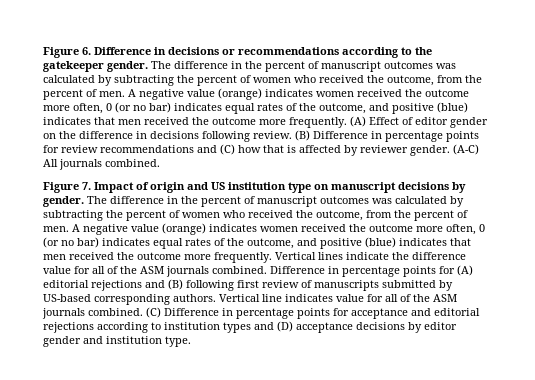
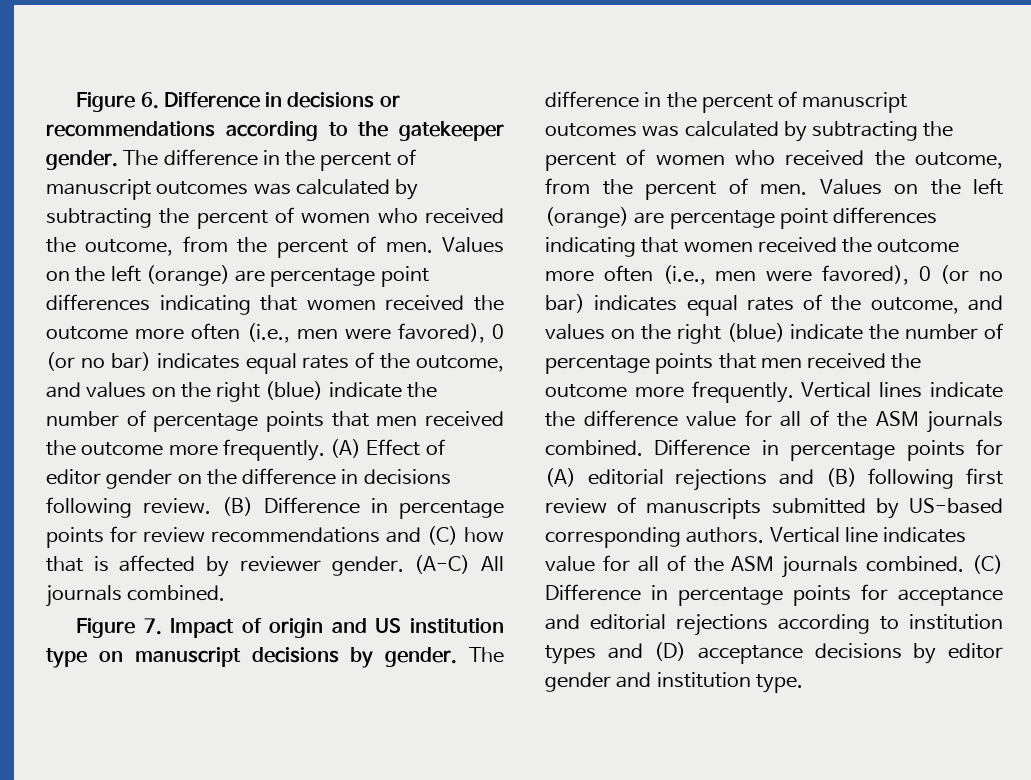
[128,88,469,100] [43,103,103,114] A negative value (orange) indicates women received the outcome more often, -> [442,237,504,253] [46,265,429,287] [46,294,505,315] [46,323,485,343] Values on the left (orange) are percentage point differences indicating that women received the outcome more often (i.e., men were favored),
[392,102,468,114] [43,117,91,125] positive (blue) indicates -> [86,381,437,402] [46,410,324,432] values on the right (blue) indicate the number of percentage points
[72,223,476,235] A negative value (orange) indicates women received the outcome more often, -> [819,178,1003,195] [545,207,938,229] [545,237,960,257] [545,265,909,285] Values on the left (orange) are percentage point differences indicating that women received the outcome more often (i.e., men were favored),
[320,237,447,249] positive (blue) indicates -> [545,323,1003,344] [545,353,714,374] values on the right (blue) indicate the number of percentage points

